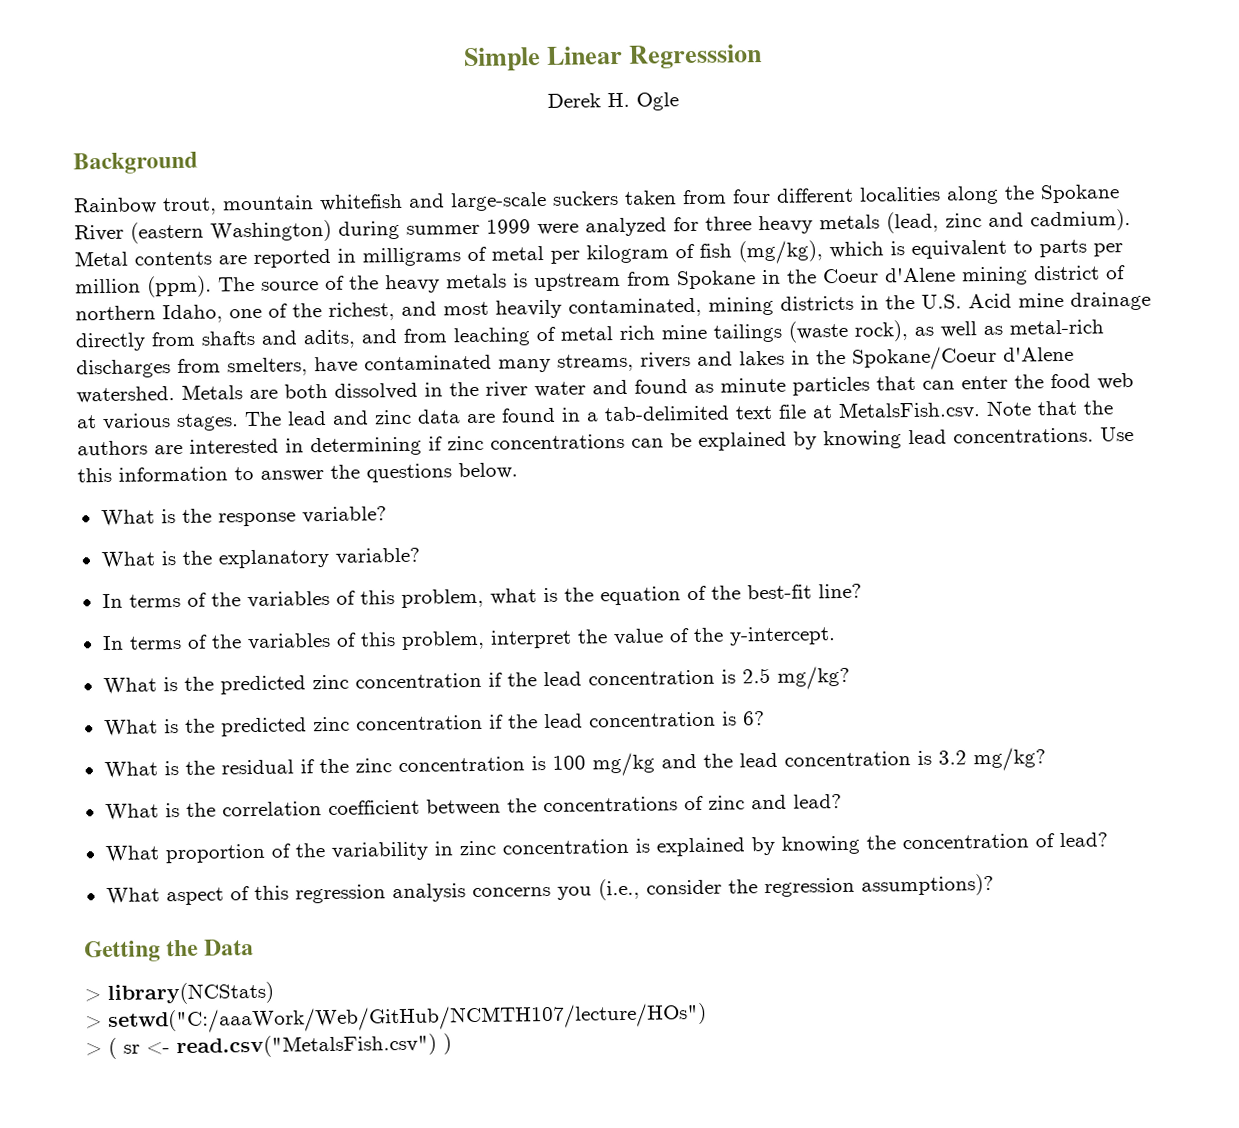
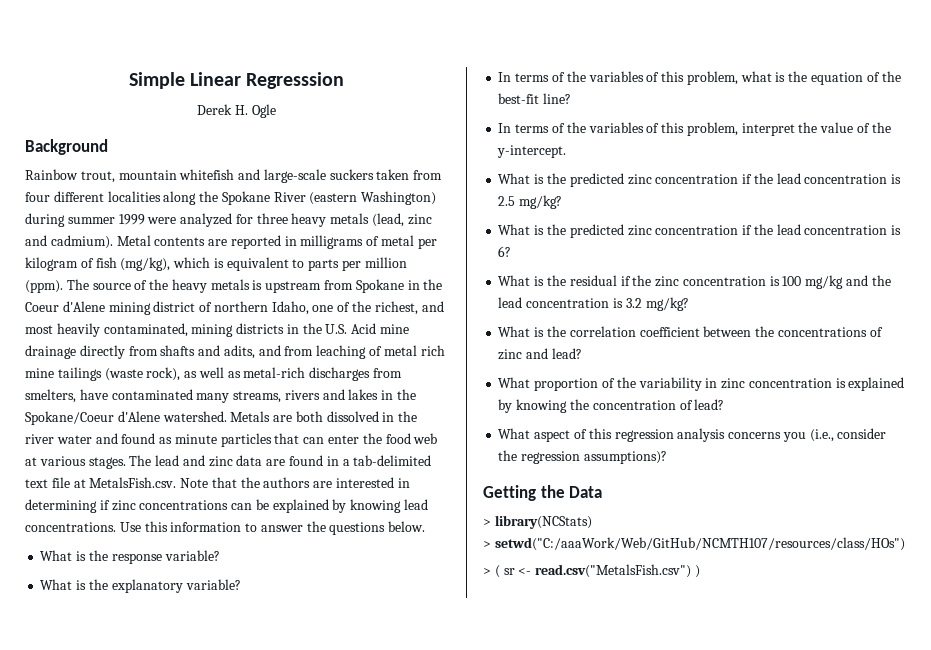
[108,1002,707,1035] setwd("C:/aaaWork/Web/GitHub/NCMTH107/lecture/HOs") -> [494,537,905,551] setwd("C:/aaaWork/Web/GitHub/NCMTH107/resources/class/HOs")

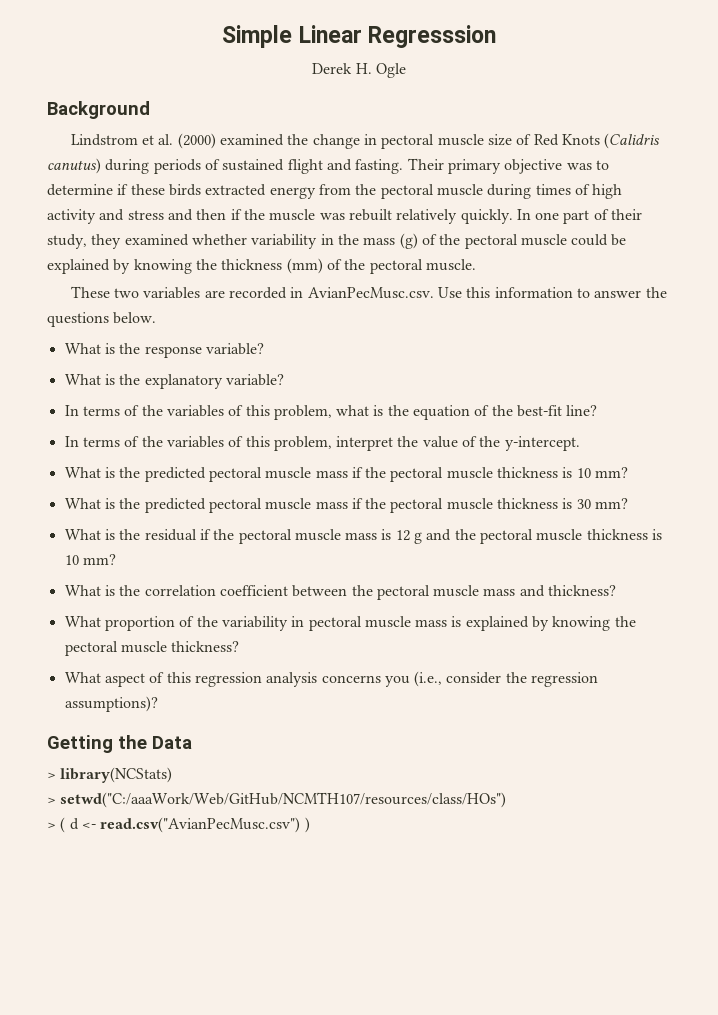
[25,169,443,183] [25,191,437,205] [25,213,432,227] [25,235,437,249] [25,257,407,271] [25,279,443,293] [25,301,444,315] [25,323,410,337] [25,345,445,359] [25,367,403,381] [25,389,417,403] [25,411,418,425] [25,433,438,447] [25,455,432,469] [25,477,410,488] [25,499,429,513] [25,522,116,532] Rainbow trout, mountain whitefish and large-scale suckers taken from four different localities along the Spokane River (eastern Washington) during summer 1999 were analyzed for three heavy metals (lead, zinc and cadmium). Metal contents are reported in milligrams of metal per kilogram of fish (mg/kg), which is equivalent to parts per million (ppm). The source of the heavy metals is upstream from Spokane in the Coeur d'Alene mining district of northern Idaho, one of the richest, and most heavily contaminated, mining districts in the U.S. Acid mine drainage directly from shafts and adits, and from leaching of metal rich mine tailings (waste rock), as well as metal-rich discharges from smelters, have contaminated many streams, rivers and lakes in the Spokane/Coeur d'Alene watershed. Metals are both dissolved in the river water and found as minute particles that can enter the food web at various stages. The lead and zinc data are found in a tab-delimited text file at MetalsFish.csv. Note that the authors are interested in determining if zinc concentrations can be explained by knowing lead concentrations. -> [70,133,661,149] [47,158,609,174] [47,184,623,199] [47,209,643,224] [47,233,627,249] [47,258,476,274] [70,286,434,299] Lindstrom et al. (2000) examined the change in pectoral muscle size of Red Knots (Calidris canutus) during periods of sustained flight and fasting. Their primary objective was to determine if these birds extracted energy from the pectoral muscle during times of high activity and stress and then if the muscle was rebuilt relatively quickly. In one part of their study, they examined whether variability in the mass (g) of the pectoral muscle could be explained by knowing the thickness (mm) of the pectoral muscle. // These two variables are recorded in AvianPecMusc.csv.
[627,173,902,185] [498,195,563,209] [498,224,902,238] [498,246,512,257] zinc concentration if the lead concentration is 2.5 mg/kg? // What is the predicted zinc concentration if the lead concentration is 6? -> [208,467,629,482] [64,498,629,513] pectoral muscle mass if the pectoral muscle thickness is 10 mm? // What is the predicted pectoral muscle mass if the pectoral muscle thickness is 30 mm?
[655,275,891,289] [498,297,689,311] zinc concentration is 100 mg/kg and the lead concentration is 3.2 mg/kg? -> [238,529,663,544] [64,554,116,565] pectoral muscle mass is 12 g and the pectoral muscle thickness is 10 mm?
[777,327,883,337] [498,348,582,360] concentrations of zinc and lead? -> [376,585,617,600] pectoral muscle mass and thickness?
[721,378,832,389] zinc concentration -> [308,616,448,631] pectoral muscle mass
[592,399,725,410] concentration of lead? -> [64,641,240,656] pectoral muscle thickness?
[503,564,692,578] sr <- read.csv("MetalsFish.csv") -> [69,817,301,833] d <- read.csv("AvianPecMusc.csv")

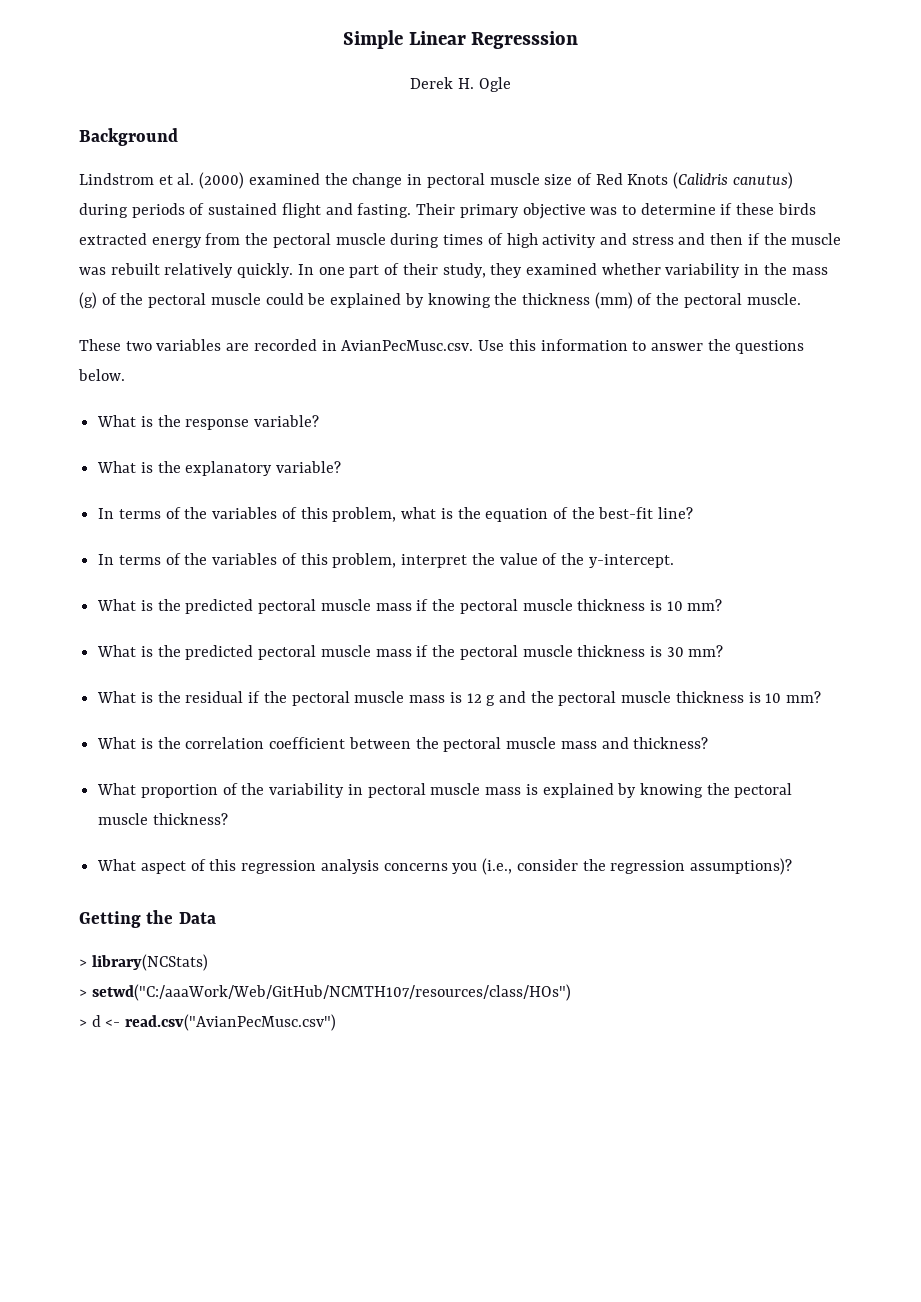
[60,817,66,833] ( -> (87, 1023) none
[304,817,310,833] ) -> (337, 1022) none

